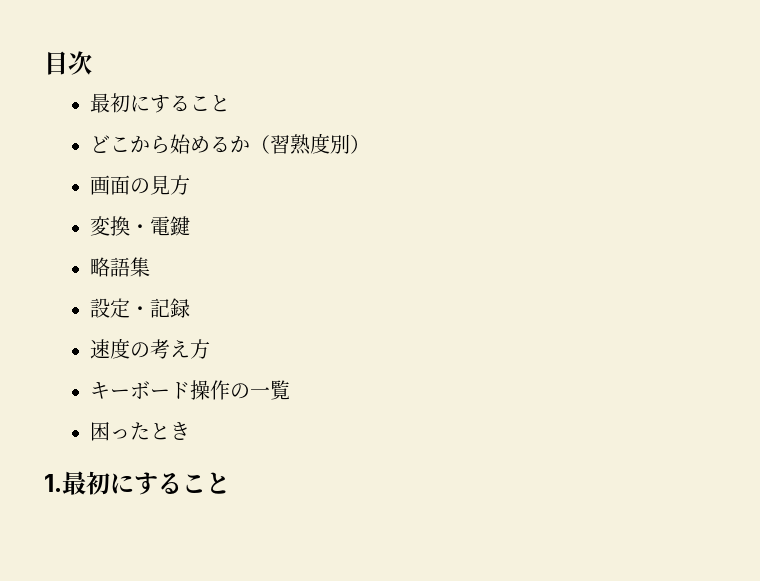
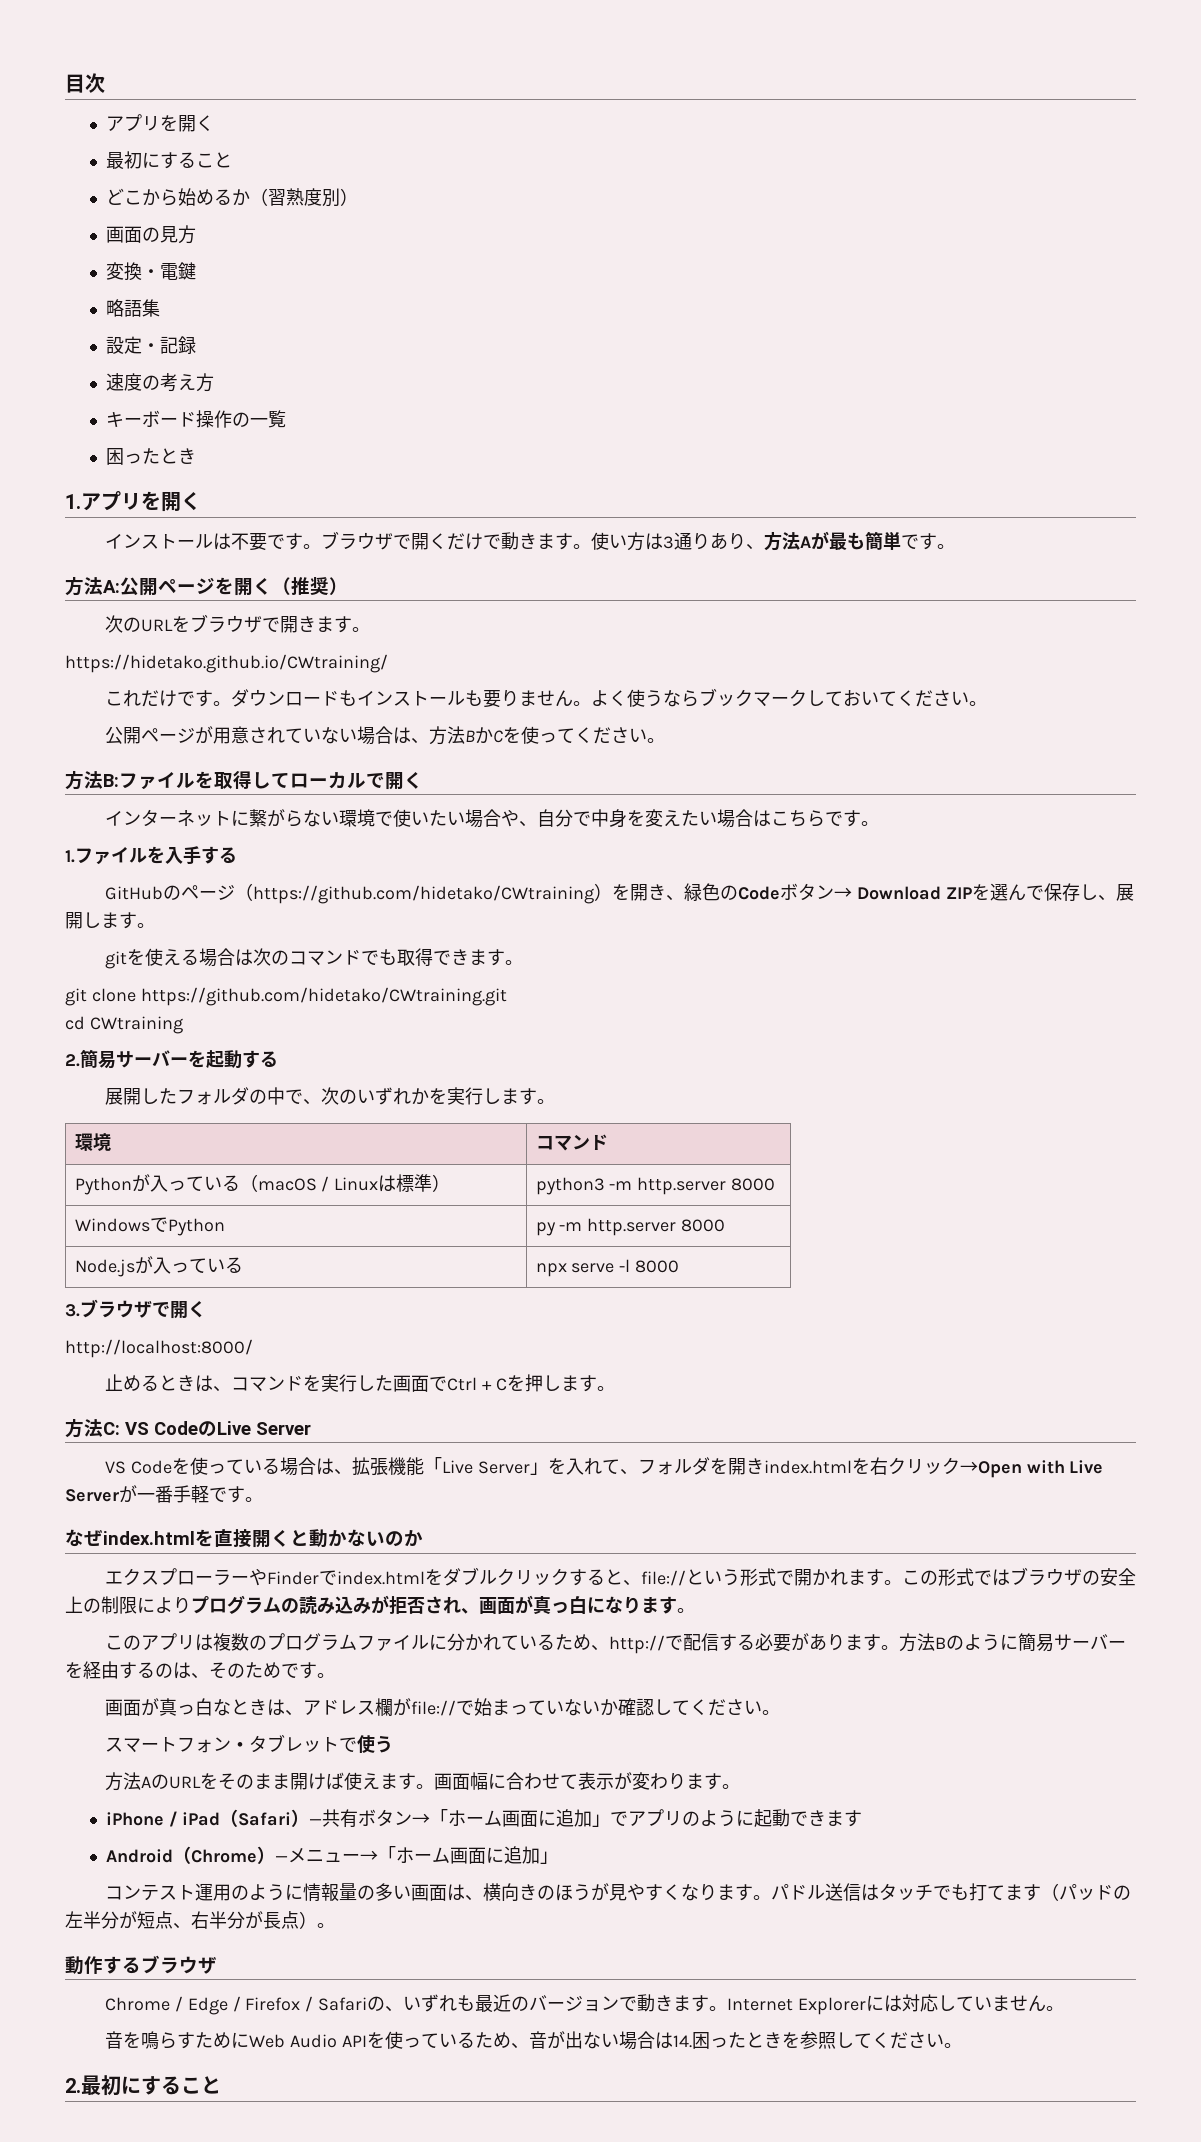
(92, 63) none -> [105,114,214,132] // アプリを開く
(62, 483) none -> [81,491,201,512] [104,531,955,551] [65,576,348,596] [104,614,370,633] [65,654,388,673] [104,688,987,708] [104,726,665,745] [65,770,423,790] [104,809,879,828] [65,846,237,865] [104,883,1134,904] [65,912,155,929] [104,948,523,969] [65,987,507,1006] [65,1016,183,1034] [65,1049,278,1069] [104,1087,555,1105] [74,1133,111,1151] [535,1134,608,1151] [74,1174,451,1195] [535,1177,776,1195] [74,1217,225,1236] [535,1218,726,1236] [74,1256,243,1277] [535,1259,680,1277] [65,1299,206,1319] [65,1339,253,1358] [104,1374,615,1392] [65,1418,311,1438] [104,1457,1104,1478] [65,1485,263,1503] [65,1529,423,1548] [104,1567,1136,1586] [65,1595,695,1615] [104,1633,1126,1654] [65,1661,335,1679] [104,1698,780,1716] [104,1734,393,1753] [104,1772,740,1791] [105,1809,862,1828] [105,1846,558,1864] [104,1883,1131,1902] [65,1911,335,1929] [65,1955,217,1975] [104,1994,1064,2015] [104,2031,962,2050] [65,2078,81,2093] アプリを開く // インストールは不要です。ブラウザで開くだけで動きます。使い方は3通りあり、方法Aが最も簡単です。 // 方法A:公開ページを開く（推奨） // 次のURLをブラウザで開きます。 // https://hidetako.github.io/CWtraining/ // これだけです。ダウンロードもインストールも要りません。よく使うならブックマークしておいてください。 // 公開ページが用意されていない場合は、方法BかCを使ってください。 // 方法B:ファイルを取得してローカルで開く // インターネットに繋がらない環境で使いたい場合や、自分で中身を変えたい場合はこちらです。 // 1.ファイルを入手する // GitHubのページ（https://github.com/hidetako/CWtraining）を開き、緑色のCodeボタン→ Download ZIPを選んで保存し、展開します。 // gitを使える場合は次のコマンドでも取得できます。 // git clone https://github.com/hidetako/CWtraining.git // cd CWtraining // 2.簡易サーバーを起動する // 展開したフォルダの中で、次のいずれかを実行します。 // 環境 | コマンド // Pythonが入っている（macOS / Linuxは標準） | python3 -m http.server 8000 // WindowsでPython | py -m http.server 8000 // Node.jsが入っている | npx serve -l 8000 // 3.ブラウザで開く // http://localhost:8000/ // 止めるときは、コマンドを実行した画面でCtrl + Cを押します。 // 方法C: VS CodeのLive Server // VS Codeを使っている場合は、拡張機能「Live Server」を入れて、フォルダを開きindex.htmlを右クリック→Open with Live Serverが一番手軽です。 // なぜindex.htmlを直接開くと動かないのか // エクスプローラーやFinderでindex.htmlをダブルクリックすると、file://という形式で開かれます。この形式ではブラウザの安全上の制限によりプログラムの読み込みが拒否され、画面が真っ白になります。 // このアプリは複数のプログラムファイルに分かれているため、http://で配信する必要があります。方法Bのように簡易サーバーを経由するのは、そのためです。 // 画面が真っ白なときは、アドレス欄がfile://で始まっていないか確認してください。 // スマートフォン・タブレットで使う // 方法AのURLをそのまま開けば使えます。画面幅に合わせて表示が変わります。 // iPhone / iPad（Safari）—共有ボタン→「ホーム画面に追加」でアプリのように起動できます // Android（Chrome）—メニュー→「ホーム画面に追加」 // コンテスト運用のように情報量の多い画面は、横向きのほうが見やすくなります。パドル送信はタッチでも打てます（パッドの左半分が短点、右半分が長点）。 // 動作するブラウザ // Chrome / Edge / Firefox / Safariの、いずれも最近のバージョンで動きます。Internet Explorerには対応していません。 // 音を鳴らすためにWeb Audio APIを使っているため、音が出ない場合は14.困ったときを参照してください。 // 2.

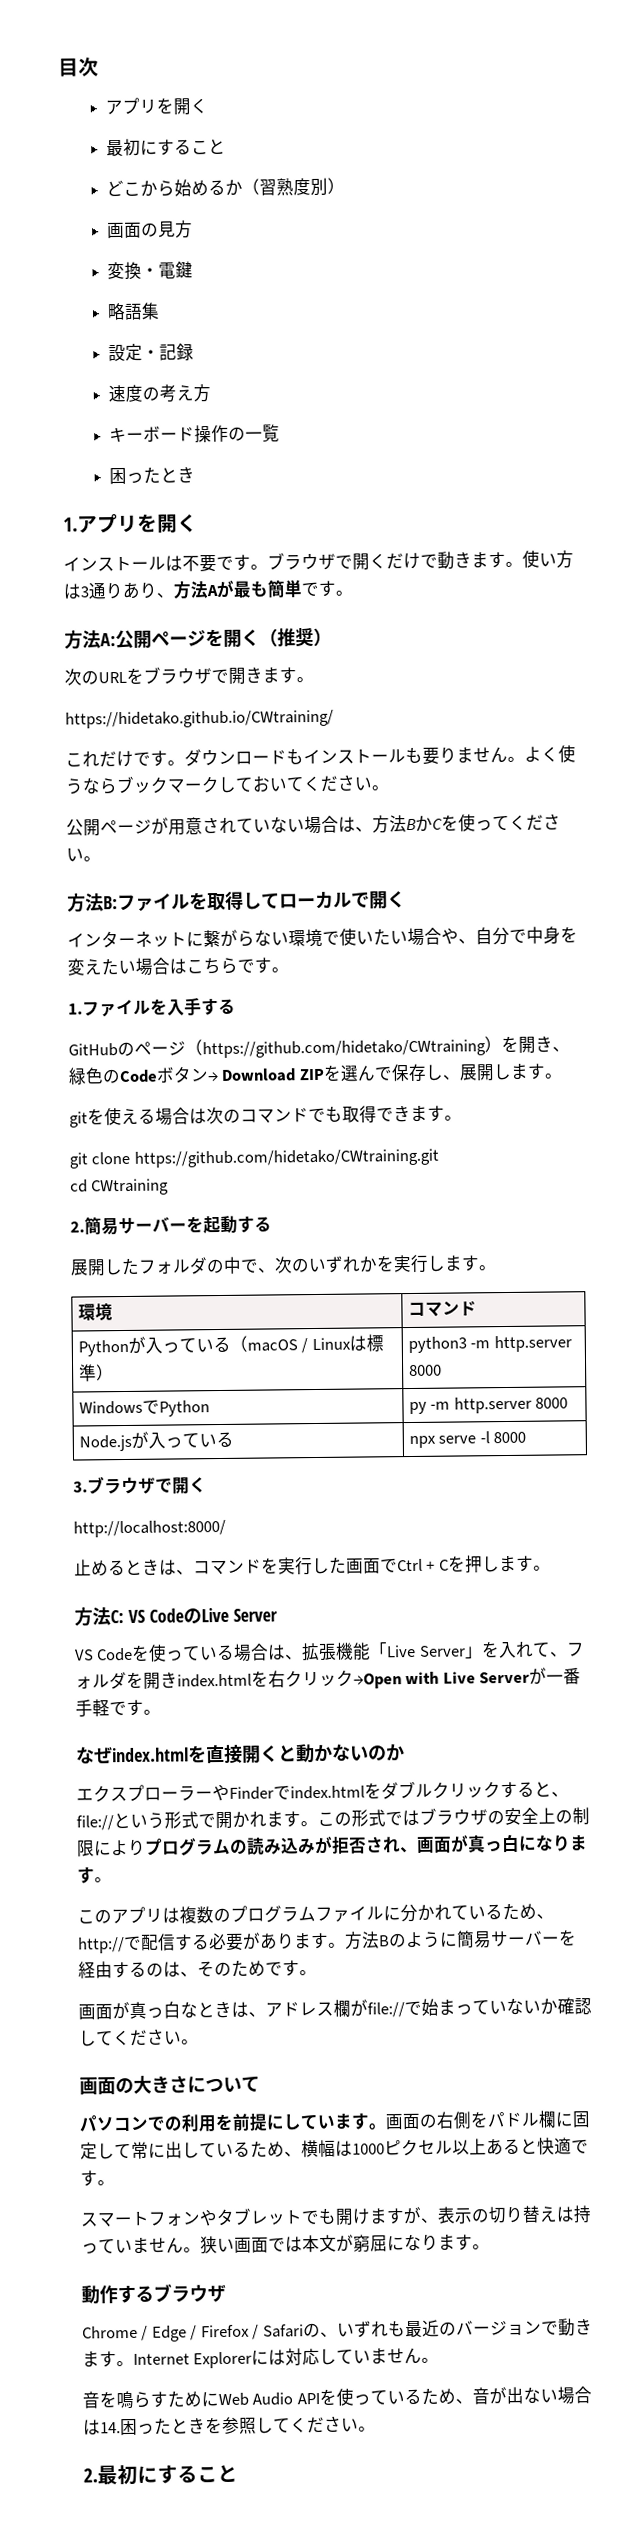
(780, 1712) none -> [79,2075,260,2095] [79,2110,591,2133] [80,2137,589,2160] [80,2170,115,2187] // 画面の大きさについて // パソコンでの利用を前提にしています。画面の右側をパドル欄に固定して常に出しているため、横幅は1000ピクセル以上あると快適です。
[230,1742,249,1751] ・ -> [199,2209,218,2227] や
[356,1735,393,1753] [104,1772,740,1791] [105,1809,862,1828] [105,1846,558,1864] [104,1883,1131,1902] [65,1911,317,1929] 使う // 方法AのURLをそのまま開けば使えます。画面幅に合わせて表示が変わります。 // iPhone / iPad（Safari）—共有ボタン→「ホーム画面に追加」でアプリのように起動できます // Android（Chrome）—メニュー→「ホーム画面に追加」 // コンテスト運用のように情報量の多い画面は、横向きのほうが見やすくなります。パドル送信はタッチでも打てます（パッドの左半分が短点、右半分が長点） -> [318,2205,592,2226] [81,2233,473,2255] も開けますが、表示の切り替えは持っていません。狭い画面では本文が窮屈になります

